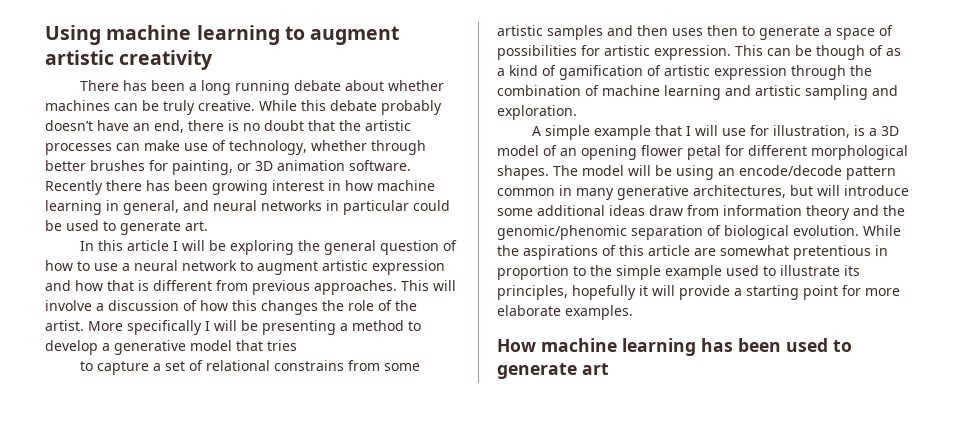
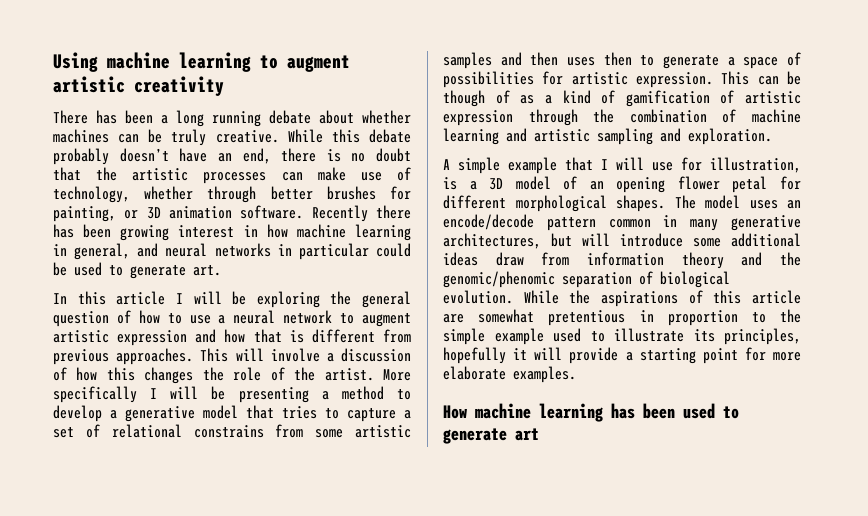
(297, 345) // -> (317, 412) none
[628,165,714,180] will be using -> [749,200,778,209] uses

